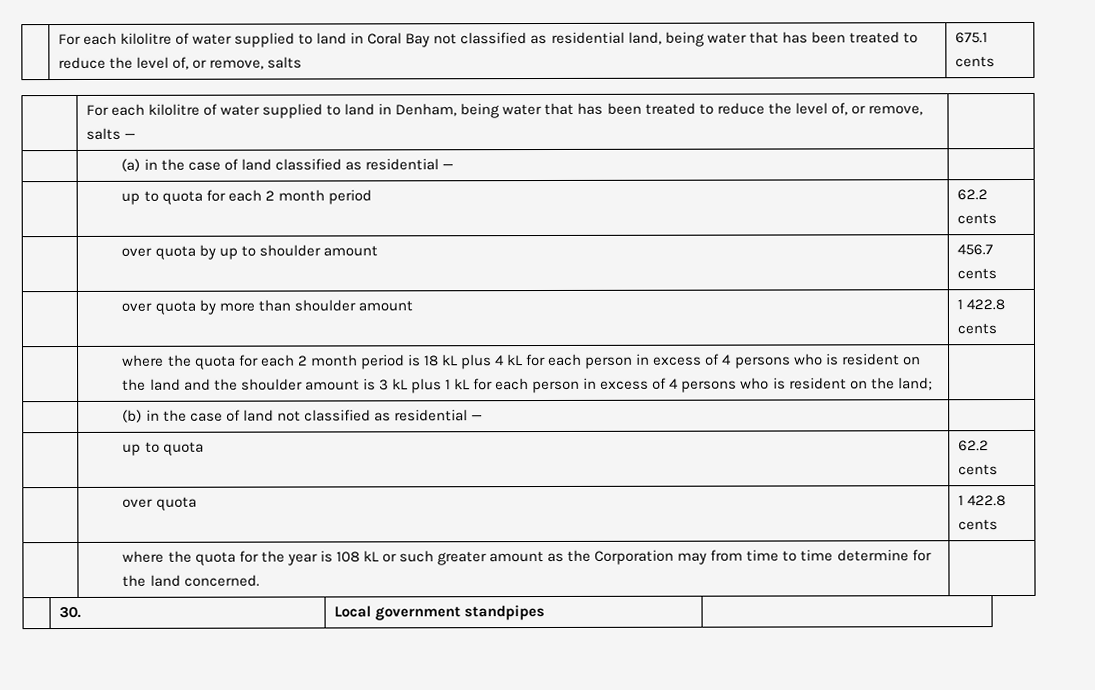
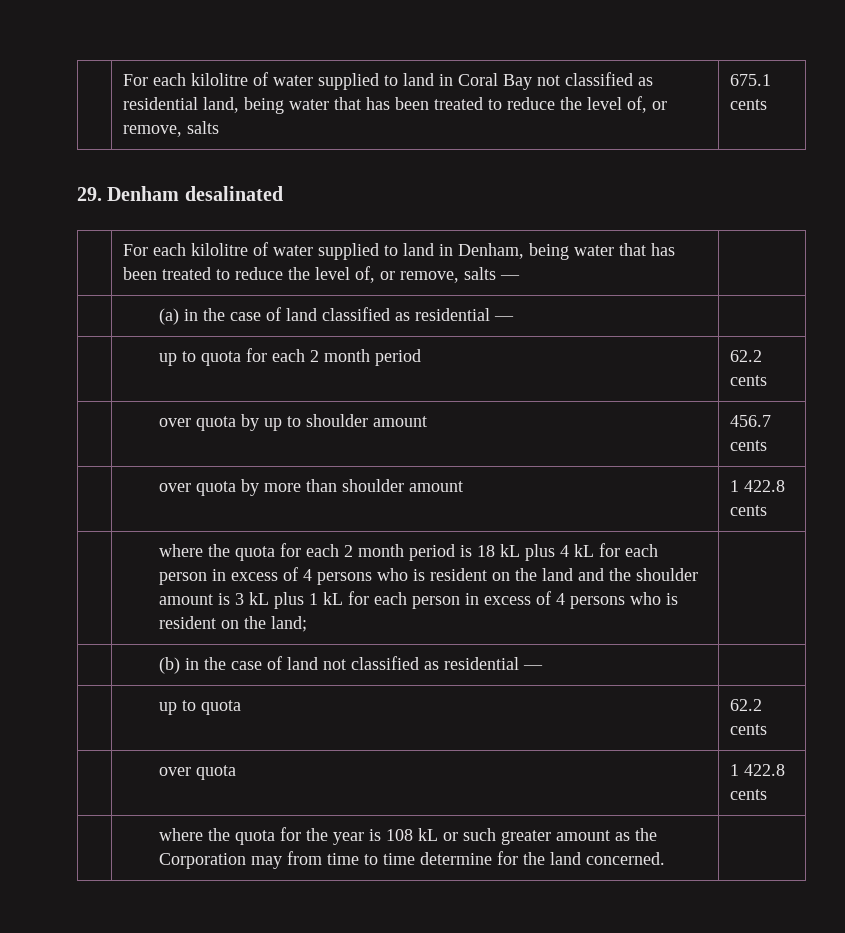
(995, 62) none -> [77,186,283,201] // 29. Denham desalinated
[58,606,81,619] [333,605,545,621] // | 30. | Local government standpipes | -> (665, 858) none

